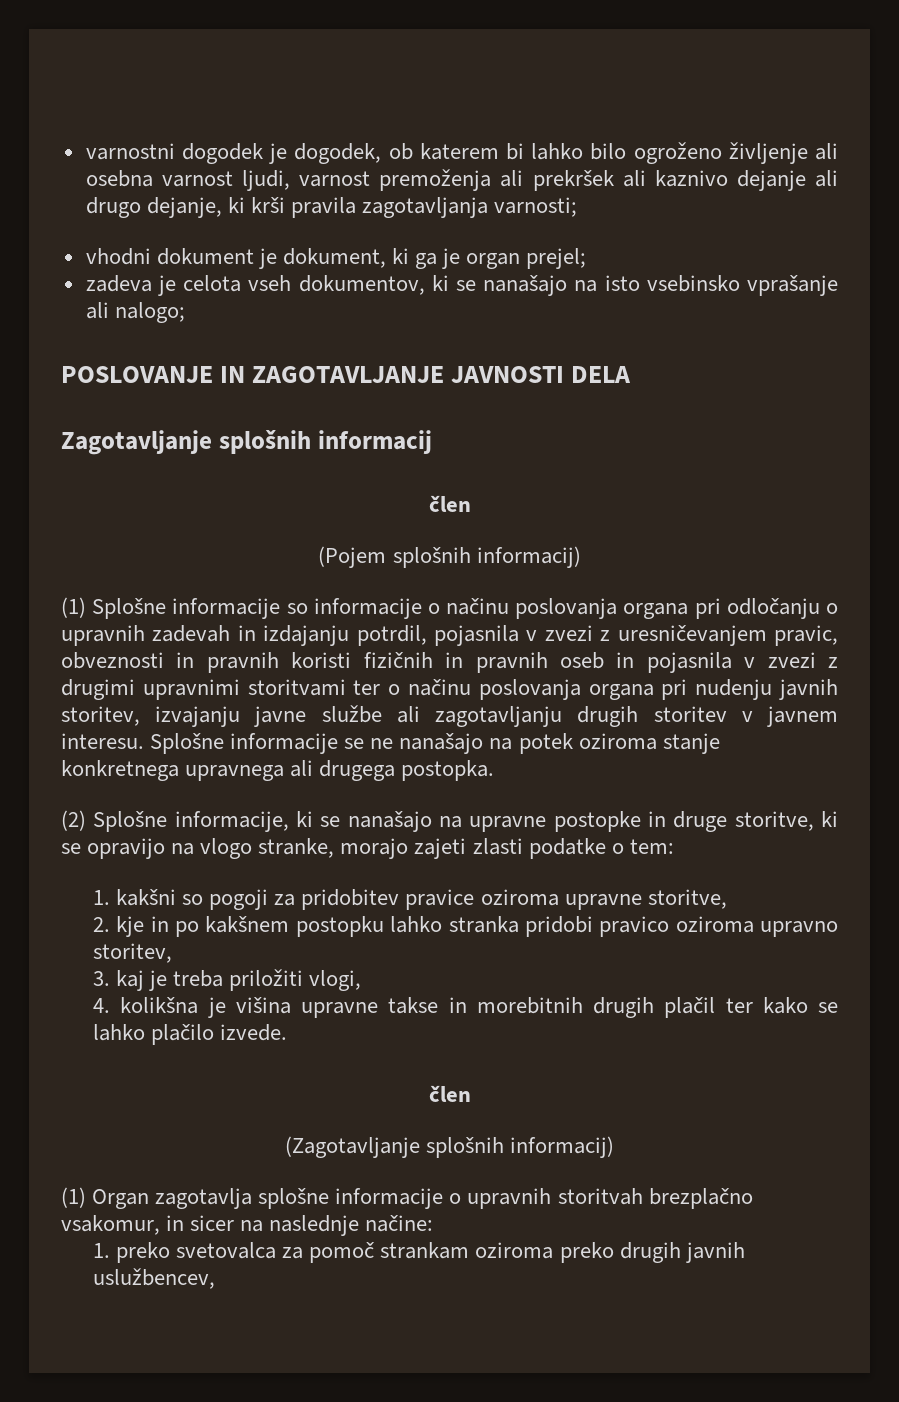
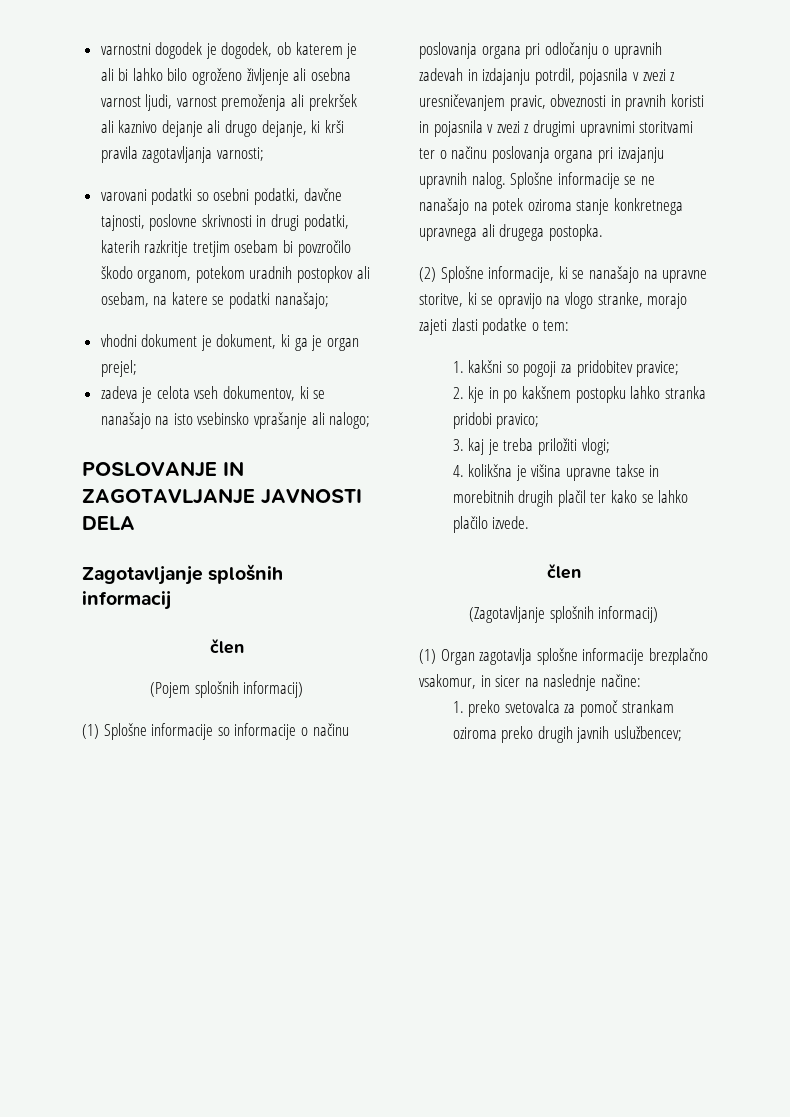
(499, 151) none -> [346,43,358,59] [100,68,114,81] je ali
(578, 207) none -> [100,188,342,205] [100,214,349,231] [100,240,351,257] [100,266,370,283] [100,292,329,309] // varovani podatki so osebni podatki, davčne tajnosti, poslovne skrivnosti in drugi podatki, katerih razkritje tretjim osebam bi povzročilo škodo organom, potekom uradnih postopkov ali osebam, na katere se podatki nanašajo;
[363,652,604,673] fizičnih in pravnih oseb -> (704, 100) none
[695,679,838,700] [61,705,838,727] [61,733,144,749] nudenju javnih storitev, izvajanju javne službe ali zagotavljanju drugih storitev v javnem interesu. -> [617,147,664,163] [419,172,506,189] izvajanju upravnih nalog.
[553,811,728,832] postopke in druge -> (708, 276) none
[405,889,727,910] pravice oziroma upravne storitve, -> [636,361,680,377] pravice;
[599,916,838,937] [93,943,173,963] pravico oziroma upravno storitev, -> [496,413,540,429] pravico;
[309,970,362,991] vlogi, -> [581,438,610,455] vlogi;
[449,1188,643,1209] o upravnih storitvah -> (645, 656) none
[93,1268,216,1289] uslužbencev, -> [613,726,682,741] uslužbencev;

